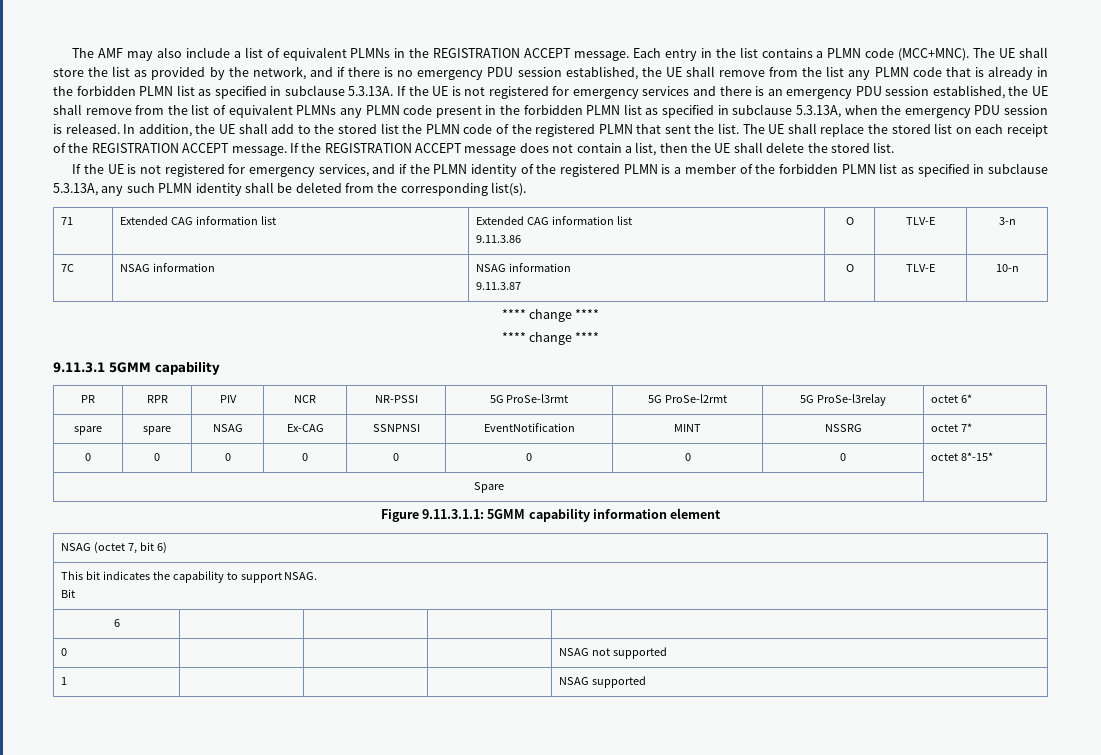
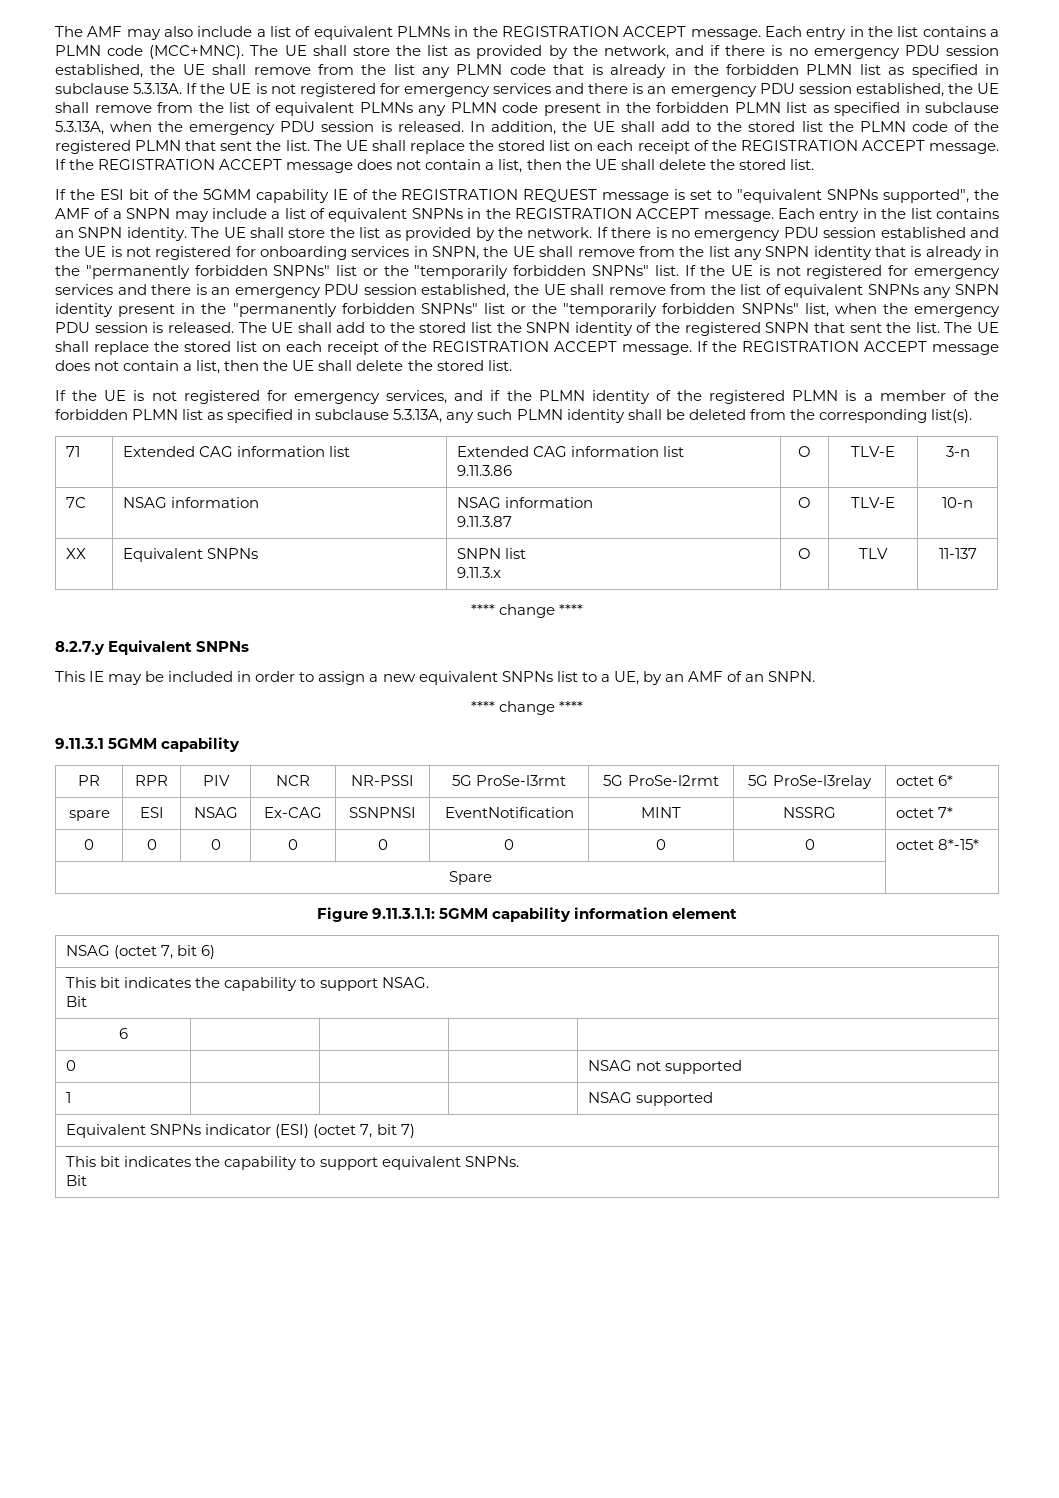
(895, 147) none -> [55,189,1000,203] [55,208,1000,222] [55,227,999,241] [55,246,999,260] [55,265,1001,279] [55,284,999,298] [55,303,1000,317] [55,322,999,336] [55,341,1000,355] [55,360,512,374] // If the ESI bit of the 5GMM capability IE of the REGISTRATION REQUEST message is set to "equivalent SNPNs supported", the AMF of a SNPN may include a list of equivalent SNPNs in the REGISTRATION ACCEPT message. Each entry in the list contains an SNPN identity. The UE shall store the list as provided by the network. If there is no emergency PDU session established and the UE is not registered for onboarding services in SNPN, the UE shall remove from the list any SNPN identity that is already in the "permanently forbidden SNPNs" list or the "temporarily forbidden SNPNs" list. If the UE is not registered for emergency services and there is an emergency PDU session established, the UE shall remove from the list of equivalent SNPNs any SNPN identity present in the "permanently forbidden SNPNs" list or the "temporarily forbidden SNPNs" list, when the emergency PDU session is released. The UE shall add to the stored list the SNPN identity of the registered SNPN that sent the list. The UE shall replace the stored list on each receipt of the REGISTRATION ACCEPT message. If the REGISTRATION ACCEPT message does not contain a list, then the UE shall delete the stored list.
[501,309,600,322] // **** change **** -> [66,548,87,559] [123,548,259,562] [457,548,527,559] [457,567,502,578] [798,548,811,559] [859,548,888,559] [938,548,977,559] [470,604,584,618] [55,640,250,655] [55,671,816,685] // XX | Equivalent SNPNs | SNPN list // 9.11.3.x | O | TLV | 11-137 // **** change **** // 8.2.7.y Equivalent SNPNs // This IE may be included in order to assign a new equivalent SNPNs list to a UE, by an AMF of an SNPN.
[143,426,171,435] spare -> [139,807,164,818] ESI
(646, 682) none -> [66,1124,415,1138] [66,1156,519,1170] [66,1175,88,1186] // Equivalent SNPNs indicator (ESI) (octet 7, bit 7) // This bit indicates the capability to support equivalent SNPNs. // Bit

